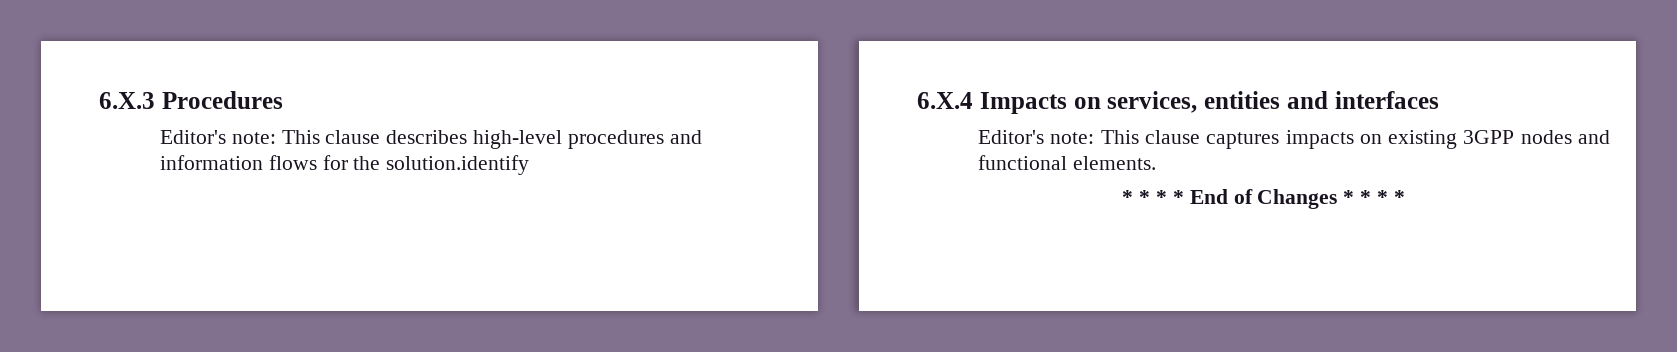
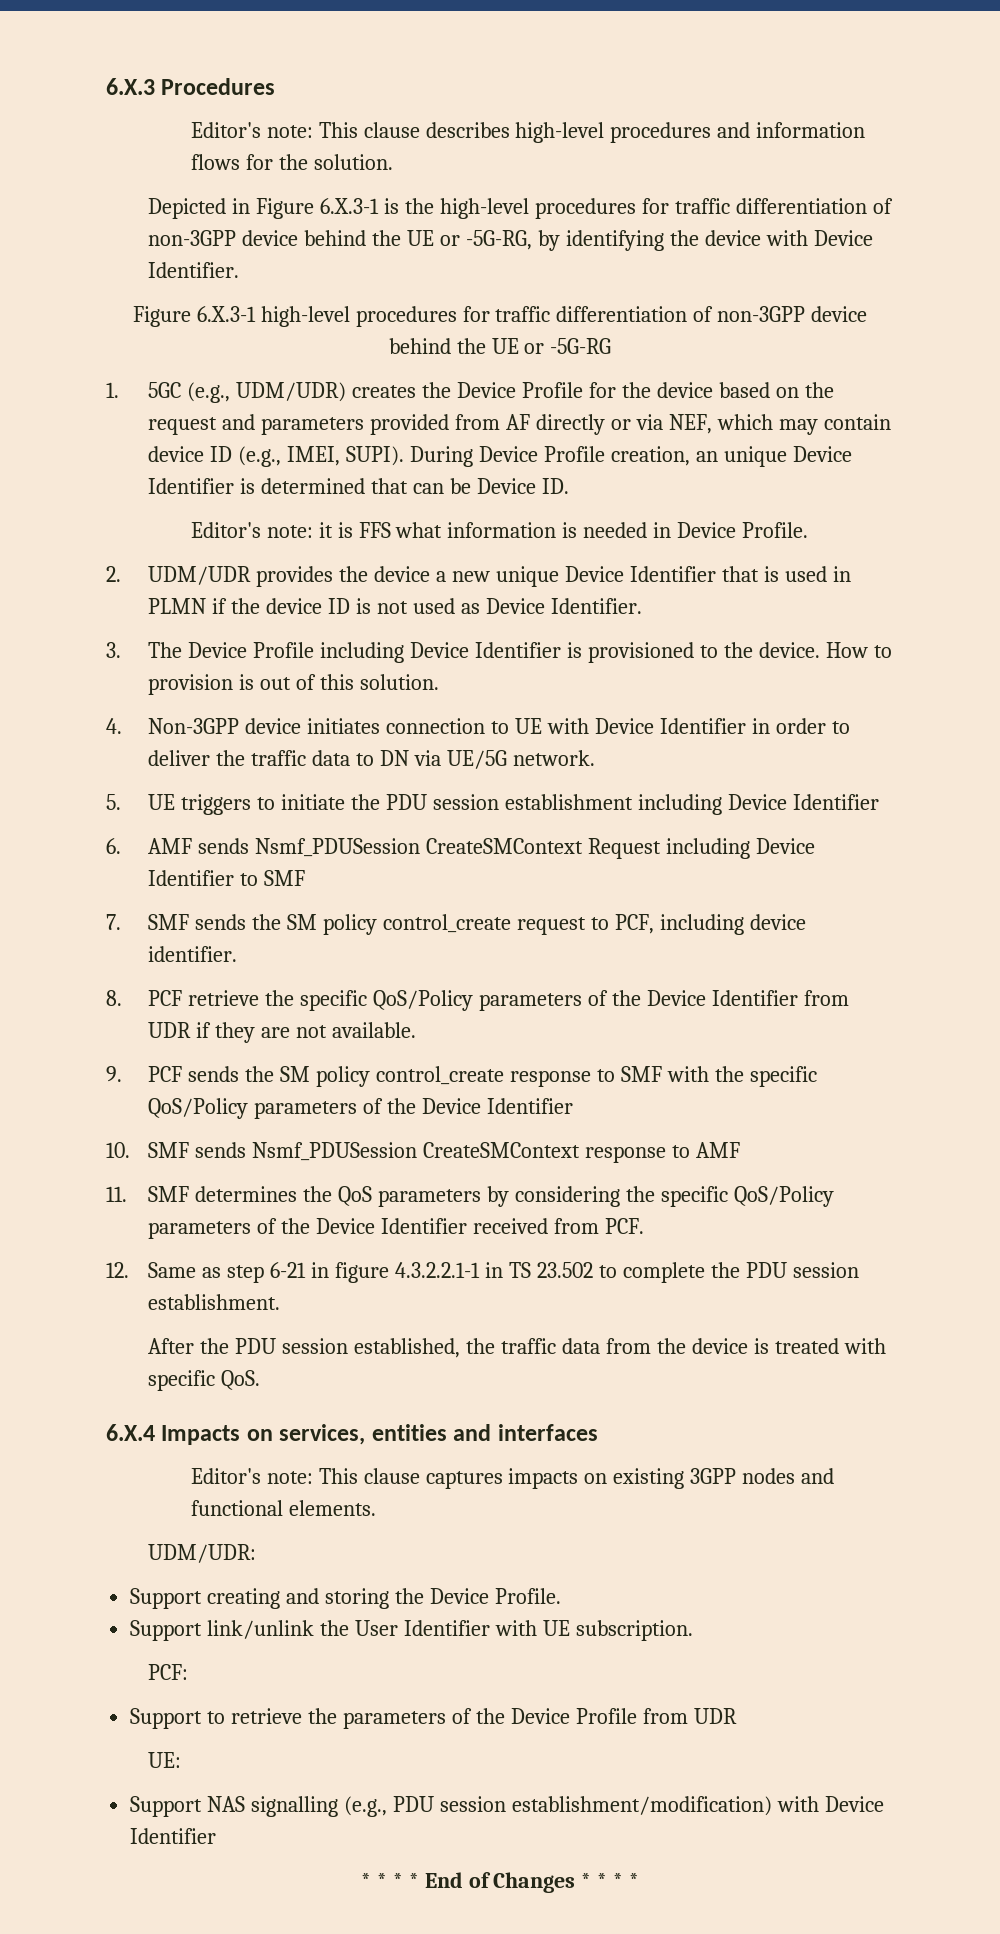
[386,155,530,175] solution.identify -> [313,154,393,170] [148,198,893,219] [148,230,873,251] [148,262,240,278] [132,306,868,327] [388,338,612,354] [106,382,834,403] [148,414,891,435] [148,446,852,467] [148,478,569,494] [190,522,809,538] [106,566,851,587] [148,598,642,614] [106,642,892,663] [148,674,440,695] [106,718,850,734] [148,750,595,769] [106,794,879,815] [106,838,816,859] [148,870,306,886] [106,914,806,935] [148,946,238,962] [106,990,849,1011] [148,1022,417,1043] [106,1066,817,1087] [148,1098,574,1119] [106,1142,741,1163] [106,1186,834,1207] [148,1218,644,1239] [106,1262,859,1283] [148,1294,281,1310] [148,1338,886,1358] [148,1370,261,1391] solution. // Depicted in Figure 6.X.3-1 is the high-level procedures for traffic differentiation of non-3GPP device behind the UE or -5G-RG, by identifying the device with Device Identifier. // Figure 6.X.3-1 high-level procedures for traffic differentiation of non-3GPP device behind the UE or -5G-RG // 1. 5GC (e.g., UDM/UDR) creates the Device Profile for the device based on the request and parameters provided from AF directly or via NEF, which may contain device ID (e.g., IMEI, SUPI). During Device Profile creation, an unique Device Identifier is determined that can be Device ID. // Editor's note: it is FFS what information is needed in Device Profile. // 2. UDM/UDR provides the device a new unique Device Identifier that is used in PLMN if the device ID is not used as Device Identifier. // 3. The Device Profile including Device Identifier is provisioned to the device. How to provision is out of this solution. // 4. Non-3GPP device initiates connection to UE with Device Identifier in order to deliver the traffic data to DN via UE/5G network. // 5. UE triggers to initiate the PDU session establishment including Device Identifier // 6. AMF sends Nsmf_PDUSession CreateSMContext Request including Device Identifier to SMF // 7. SMF sends the SM policy control_create request to PCF, including device identifier. // 8. PCF retrieve the specific QoS/Policy parameters of the Device Identifier from UDR if they are not available. // 9. PCF sends the SM policy control_create response to SMF with the specific QoS/Policy parameters of the Device Identifier // 10. SMF sends Nsmf_PDUSession CreateSMContext response to AMF // 11. SMF determines the QoS parameters by considering the specific QoS/Policy parameters of the Device Identifier received from PCF. // 12. Same as step 6-21 in figure 4.3.2.2.1-1 in TS 23.502 to complete the PDU session establishment. // After the PDU session established, the traffic data from the device is treated with specific QoS.
(1156, 163) none -> [148,1544,257,1563] [130,1588,561,1609] [130,1620,693,1641] [148,1664,189,1680] [130,1708,737,1729] [148,1752,182,1768] [130,1796,884,1817] [130,1828,217,1844] // UDM/UDR: // Support creating and storing the Device Profile. // Support link/unlink the User Identifier with UE subscription. // PCF: // Support to retrieve the parameters of the Device Profile from UDR // UE: // Support NAS signalling (e.g., PDU session establishment/modification) with Device Identifier

